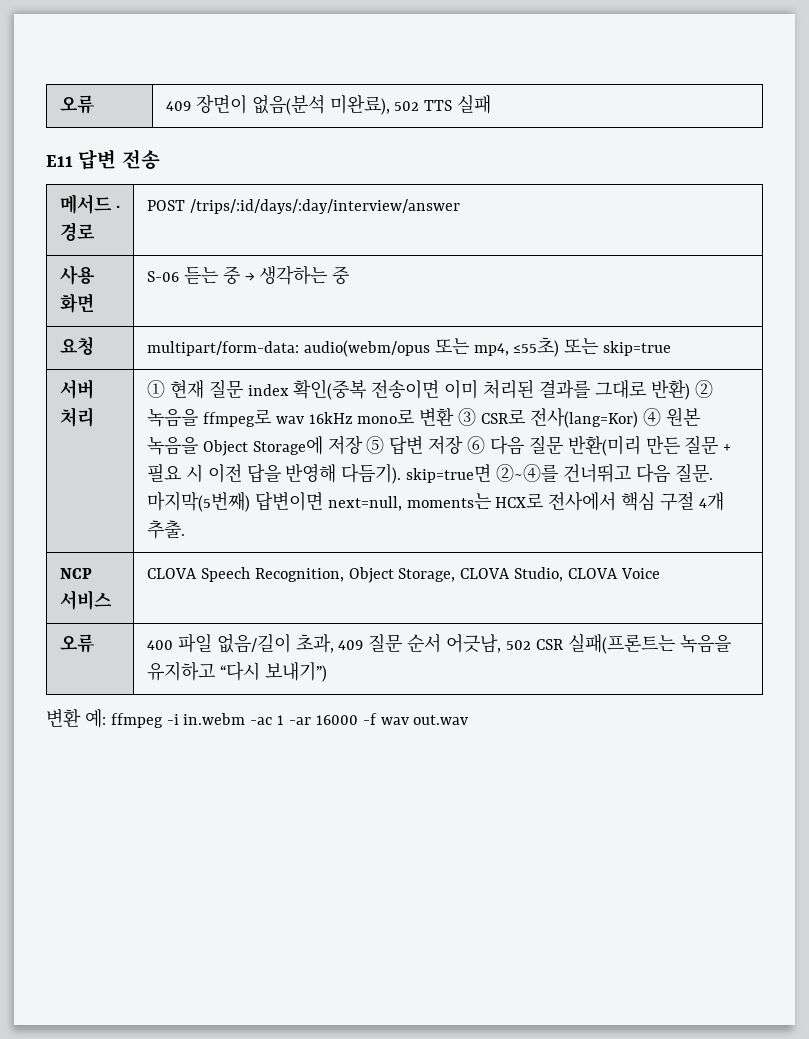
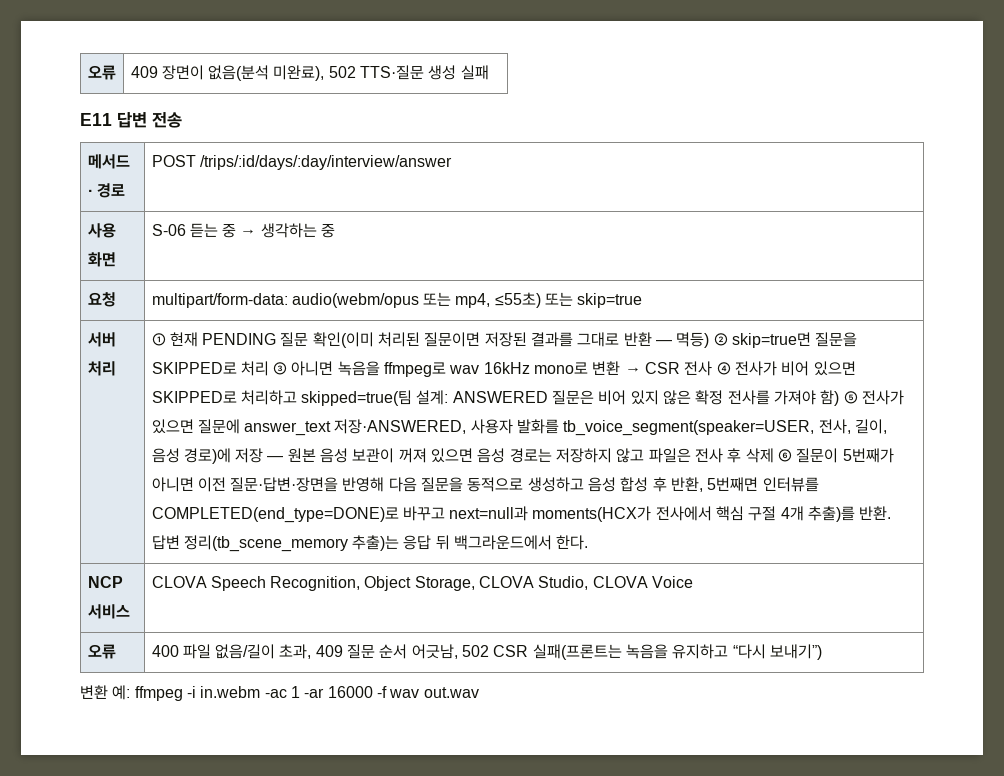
[424,100,453,111] TTS -> [360,65,457,80] TTS·질문 생성
[208,379,713,400] 질문 index 확인(중복 전송이면 이미 처리된 결과를 그대로 반환) ② -> [202,332,858,348] [151,361,334,376] PENDING 질문 확인(이미 처리된 질문이면 저장된 결과를 그대로 반환 — 멱등) ② skip=true면 질문을 SKIPPED로 처리 ③ 아니면
[458,407,700,428] [147,435,732,456] [147,463,713,484] [147,491,724,512] [147,520,186,539] ③ CSR로 전사(lang=Kor) ④ 원본 녹음을 Object Storage에 저장 ⑤ 답변 저장 ⑥ 다음 질문 반환(미리 만든 질문 + 필요 시 이전 답을 반영해 다듬기). skip=true면 ②~④를 건너뛰고 다음 질문. 마지막(5번째) 답변이면 next=null, moments는 HCX로 전사에서 핵심 구절 4개 추출. -> [624,361,856,376] [151,390,904,406] [151,419,888,436] [151,448,894,464] [151,477,819,492] [151,506,892,523] [151,535,589,552] → CSR 전사 ④ 전사가 비어 있으면 SKIPPED로 처리하고 skipped=true(팀 설계: ANSWERED 질문은 비어 있지 않은 확정 전사를 가져야 함) ⑤ 전사가 있으면 질문에 answer_text 저장·ANSWERED, 사용자 발화를 tb_voice_segment(speaker=USER, 전사, 길이, 음성 경로)에 저장 — 원본 음성 보관이 꺼져 있으면 음성 경로는 저장하지 않고 파일은 전사 후 삭제 ⑥ 질문이 5번째가 아니면 이전 질문·답변·장면을 반영해 다음 질문을 동적으로 생성하고 음성 합성 후 반환, 5번째면 인터뷰를 COMPLETED(end_type=DONE)로 바꾸고 next=null과 moments(HCX가 전사에서 핵심 구절 4개 추출)를 반환. 답변 정리(tb_scene_memory 추출)는 응답 뒤 백그라운드에서 한다.

